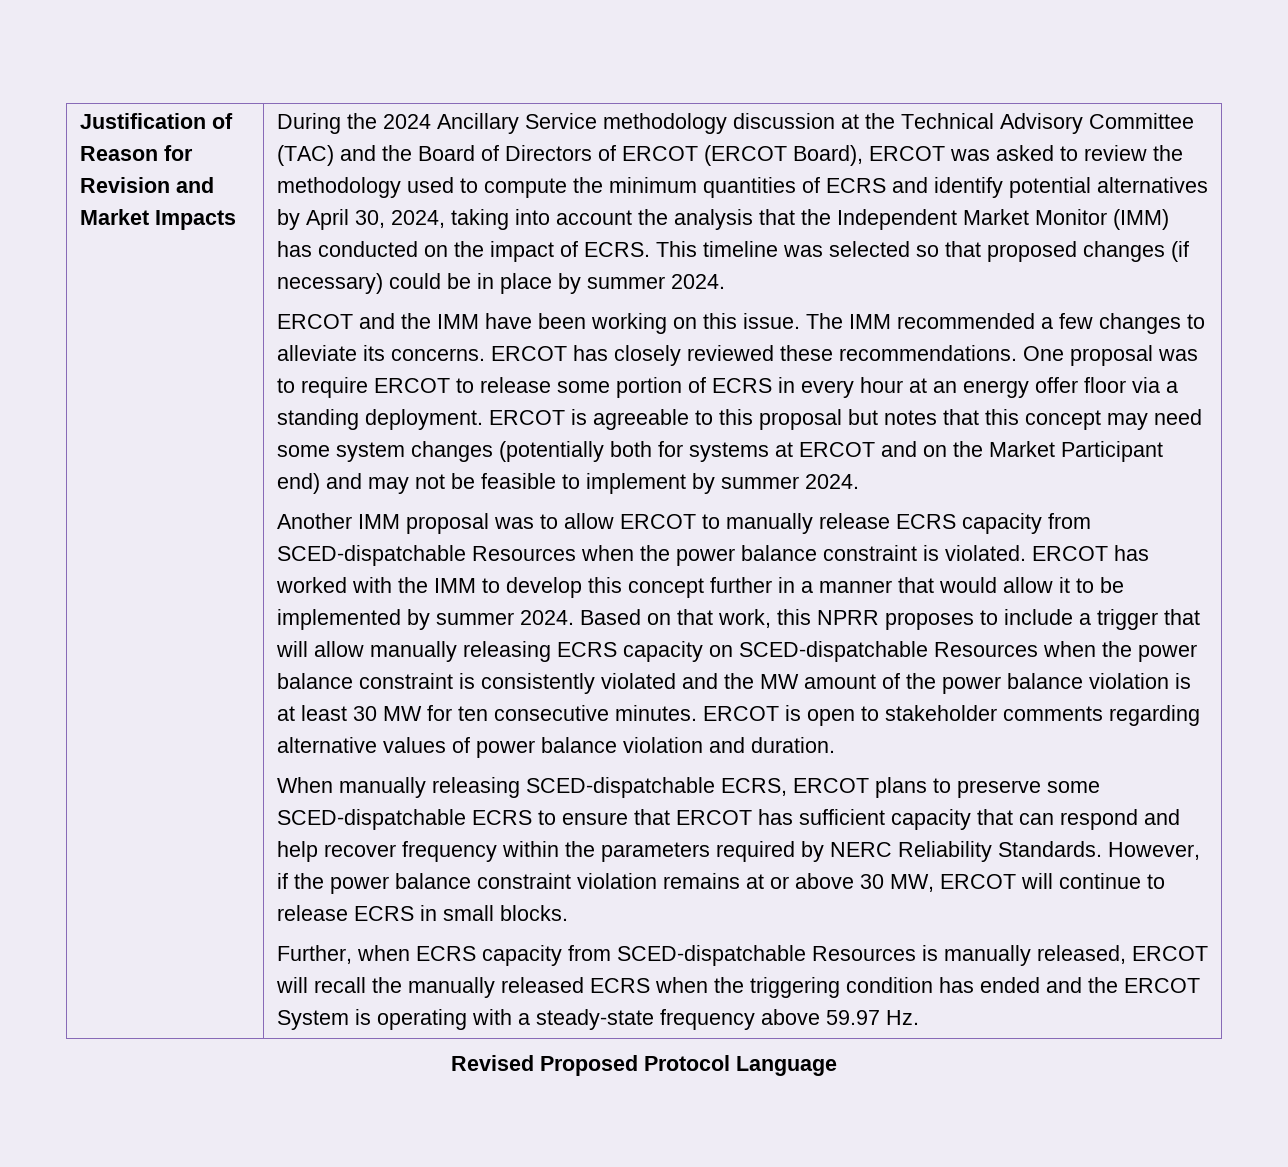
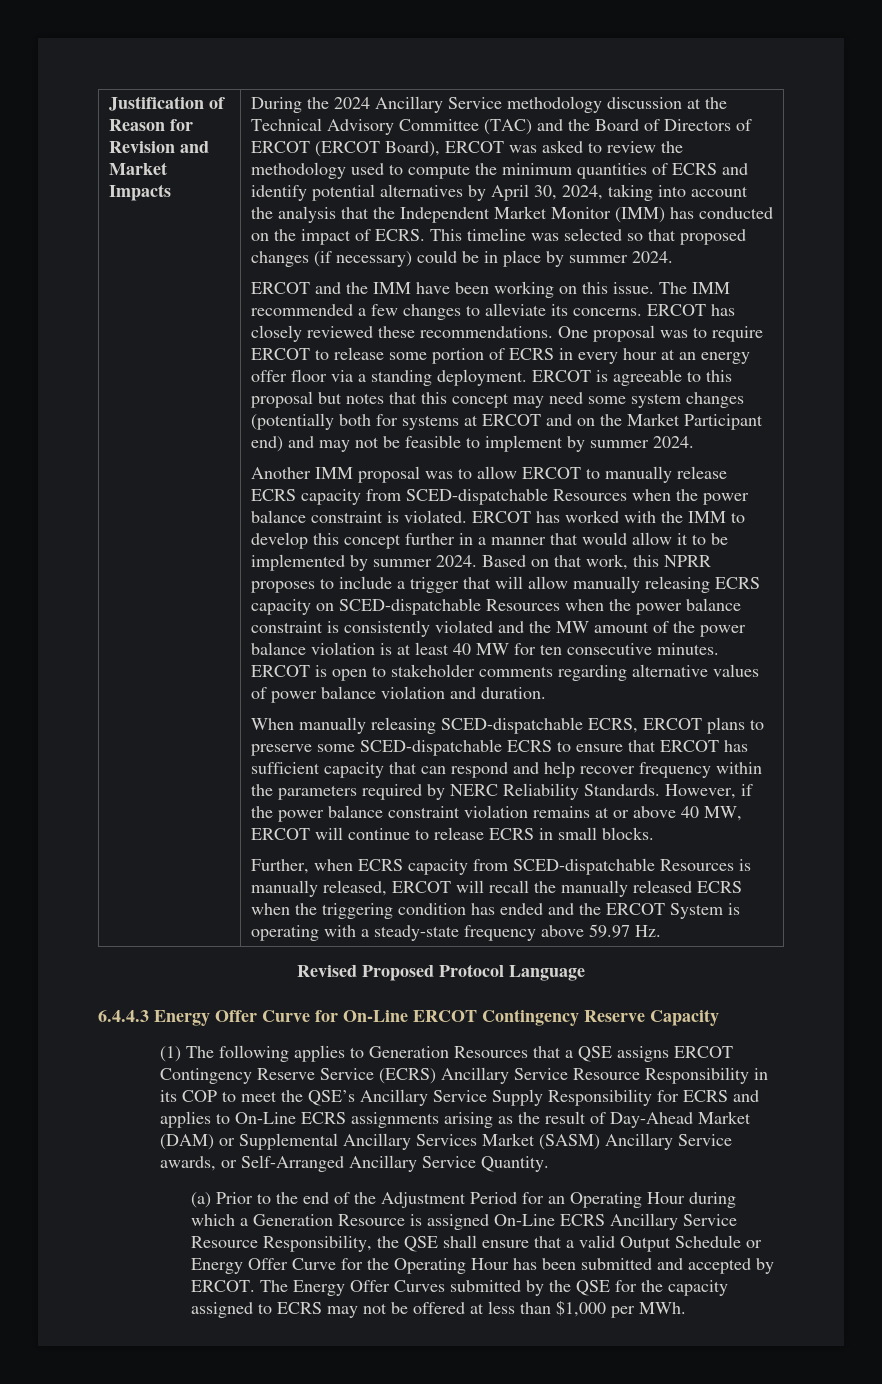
[352,706,377,721] 30 -> [452,643,471,655] 40
[859,874,884,889] 30 -> [680,806,699,818] 40
(837, 1066) none -> [98,1009,719,1026] [159,1045,733,1062] [159,1067,768,1084] [159,1089,759,1106] [159,1111,751,1128] [159,1133,732,1150] [159,1155,549,1172] [190,1192,736,1208] [190,1213,737,1230] [190,1235,762,1252] [190,1258,774,1274] [190,1280,728,1296] [190,1300,686,1318] // 6.4.4.3 Energy Offer Curve for On-Line ERCOT Contingency Reserve Capacity // (1) The following applies to Generation Resources that a QSE assigns ERCOT Contingency Reserve Service (ECRS) Ancillary Service Resource Responsibility in its COP to meet the QSE’s Ancillary Service Supply Responsibility for ECRS and applies to On-Line ECRS assignments arising as the result of Day-Ahead Market (DAM) or Supplemental Ancillary Services Market (SASM) Ancillary Service awards, or Self-Arranged Ancillary Service Quantity. // (a) Prior to the end of the Adjustment Period for an Operating Hour during which a Generation Resource is assigned On-Line ECRS Ancillary Service Resource Responsibility, the QSE shall ensure that a valid Output Schedule or Energy Offer Curve for the Operating Hour has been submitted and accepted by ERCOT. The Energy Offer Curves submitted by the QSE for the capacity assigned to ECRS may not be offered at less than $1,000 per MWh.

